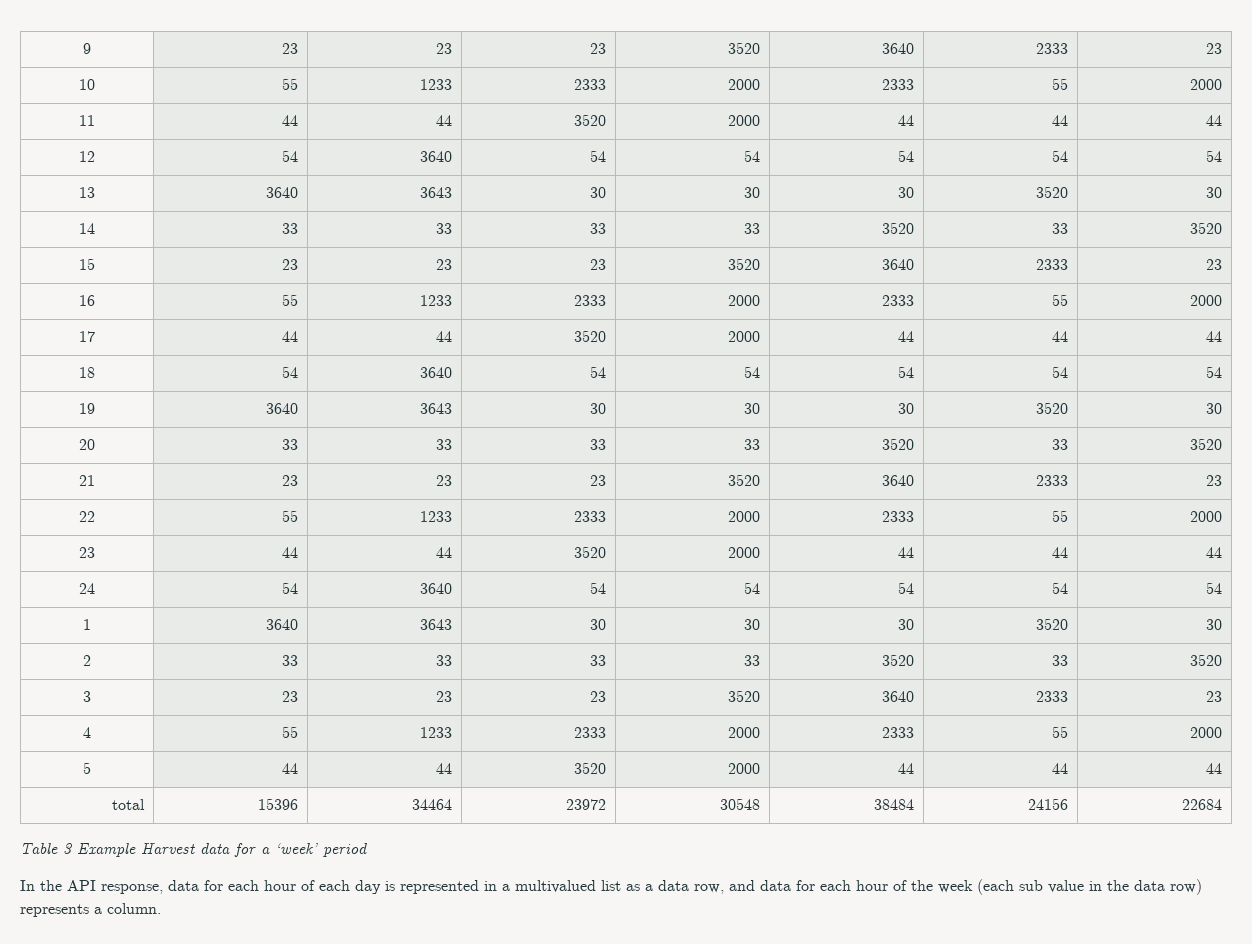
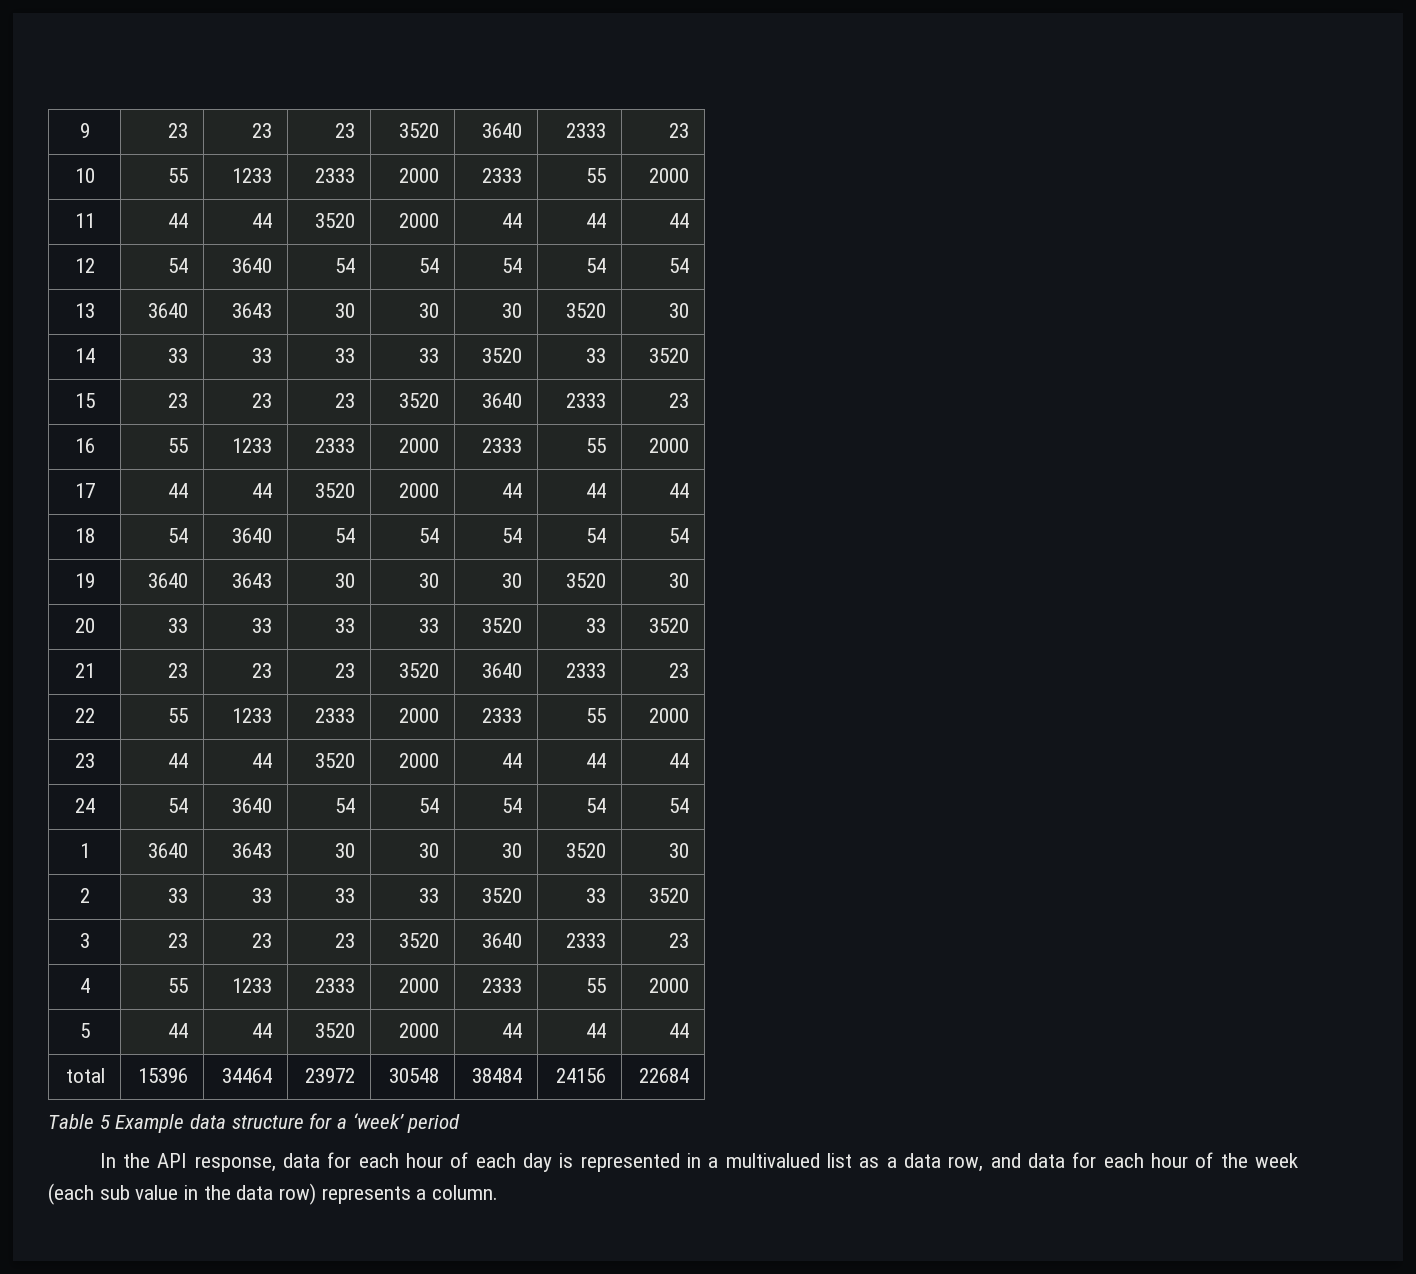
[63,843,230,857] 3 Example Harvest data -> [99,1114,304,1133] 5 Example data structure

